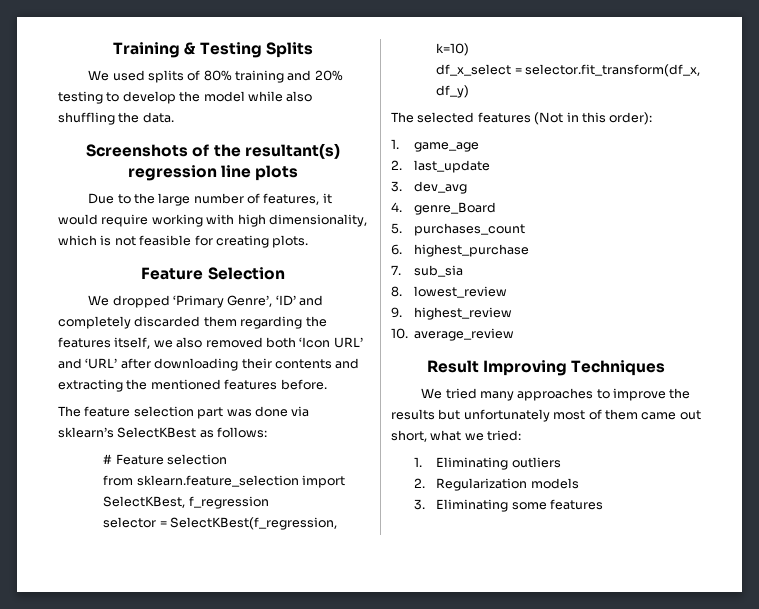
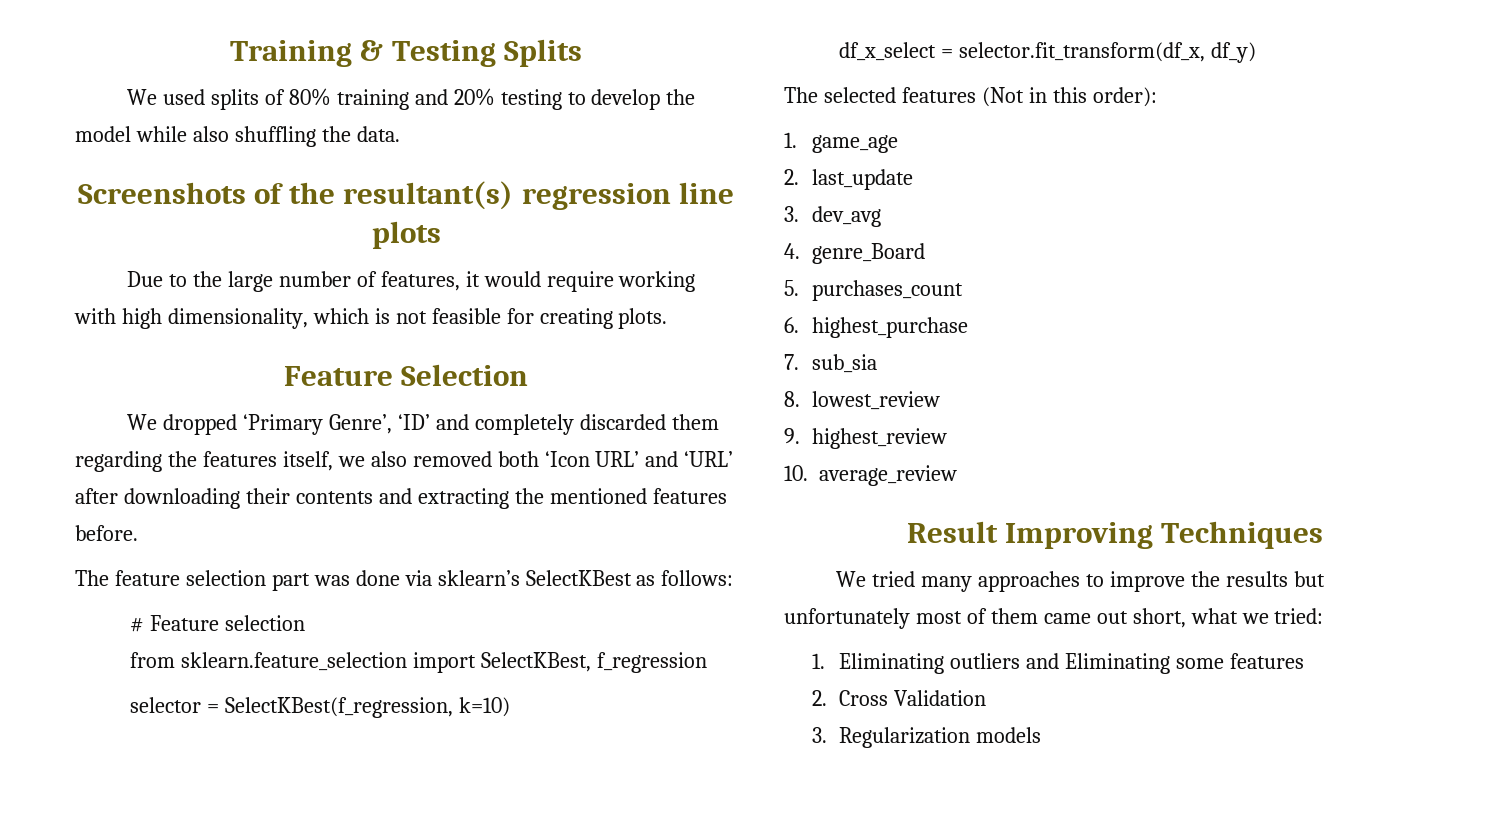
[413,478,579,491] [413,499,603,512] // 2. Regularization models // 3. Eliminating some features -> [1026,653,1304,674] [811,690,987,706] [811,727,1042,748] and Eliminating some features // 2. Cross Validation // 3. Regularization models

